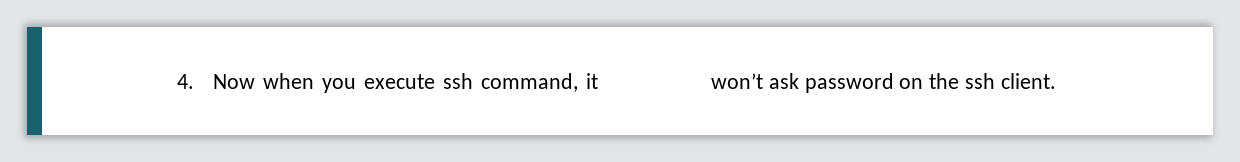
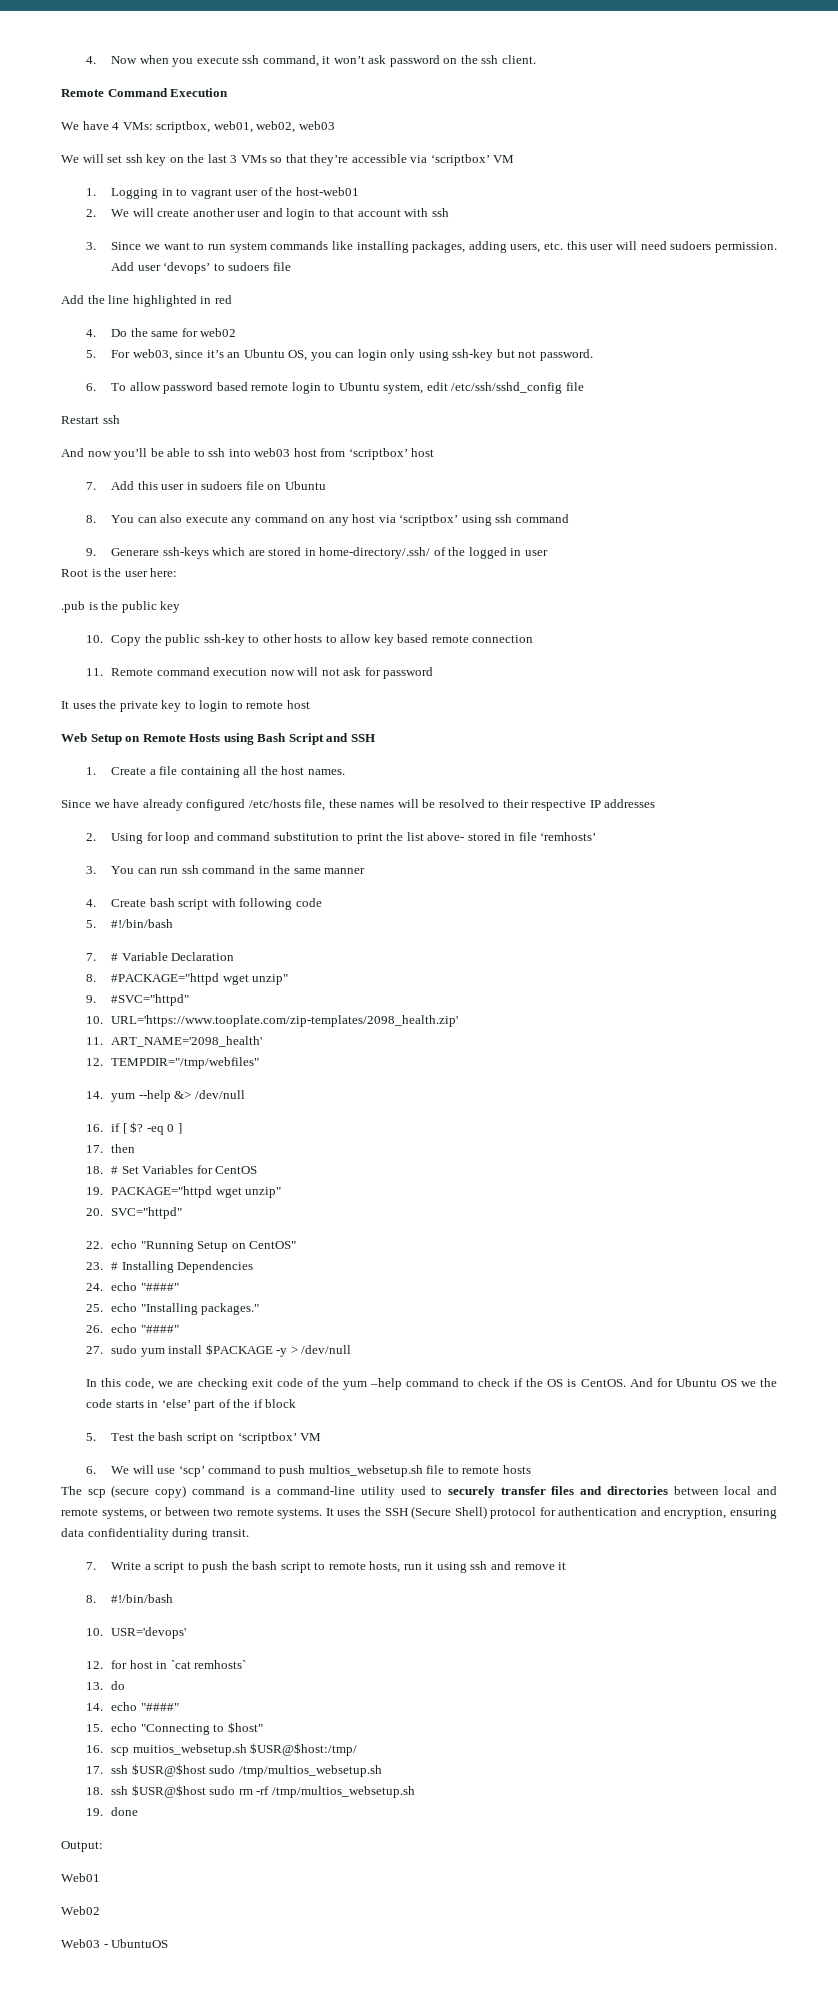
(1056, 81) none -> [61,88,229,97] [61,121,335,133] [61,154,515,166] [86,187,359,199] [86,208,449,220] [86,241,778,253] [111,262,291,274] [61,295,232,307] [86,328,237,337] [86,349,593,361] [86,382,584,394] [61,415,120,424] [61,448,435,460] [86,481,326,490] [86,514,569,526] [86,547,548,559] [61,568,178,577] [61,601,181,613] [86,634,534,646] [86,667,434,679] [61,700,310,712] [61,733,375,745] [86,766,345,778] [61,799,656,811] [86,832,597,844] [86,865,366,874] [86,898,322,910] [86,919,174,928] [86,952,235,961] [86,973,289,985] [86,994,190,1006] [86,1015,459,1027] [86,1036,263,1047] [86,1057,260,1069] [86,1090,245,1102] [86,1122,182,1135] [86,1144,136,1153] [86,1165,258,1174] [86,1186,282,1198] [86,1207,183,1219] [86,1240,297,1252] [86,1261,254,1273] [86,1282,179,1291] [86,1303,260,1315] [86,1324,179,1333] [86,1344,352,1357] [86,1378,777,1390] [86,1399,297,1411] [86,1432,322,1444] [86,1465,531,1477] [61,1485,777,1498] [61,1506,777,1519] [61,1528,249,1540] [86,1561,567,1573] [86,1594,174,1603] [86,1627,187,1639] [86,1660,247,1669] [86,1681,126,1690] [86,1702,179,1711] [86,1722,263,1735] [86,1743,358,1756] [86,1764,382,1777] [86,1785,415,1798] [86,1807,139,1816] [61,1841,103,1852] [61,1873,100,1882] [61,1906,100,1915] [61,1939,169,1948] // Remote Command Execution // We have 4 VMs: scriptbox, web01, web02, web03 // We will set ssh key on the last 3 VMs so that they’re accessible via ‘scriptbox’ VM // 1. Logging in to vagrant user of the host-web01 // 2. We will create another user and login to that account with ssh // 3. Since we want to run system commands like installing packages, adding users, etc. this user will need sudoers permission. Add user ‘devops’ to sudoers file // Add the line highlighted in red // 4. Do the same for web02 // 5. For web03, since it’s an Ubuntu OS, you can login only using ssh-key but not password. // 6. To allow password based remote login to Ubuntu system, edit /etc/ssh/sshd_config file // Restart ssh // And now you’ll be able to ssh into web03 host from ‘scriptbox’ host // 7. Add this user in sudoers file on Ubuntu // 8. You can also execute any command on any host via ‘scriptbox’ using ssh command // 9. Generare ssh-keys which are stored in home-directory/.ssh/ of the logged in user // Root is the user here: // .pub is the public key // 10. Copy the public ssh-key to other hosts to allow key based remote connection // 11. Remote command execution now will not ask for password // It uses the private key to login to remote host // Web Setup on Remote Hosts using Bash Script and SSH // 1. Create a file containing all the host names. // Since we have already configured /etc/hosts file, these names will be resolved to their respective IP addresses // 2. Using for loop and command substitution to print the list above- stored in file ‘remhosts’ // 3. You can run ssh command in the same manner // 4. Create bash script with following code // 5. #!/bin/bash // 7. # Variable Declaration // 8. #PACKAGE="httpd wget unzip" // 9. #SVC="httpd" // 10. URL='https://www.tooplate.com/zip-templates/2098_health.zip' // 11. ART_NAME='2098_health' // 12. TEMPDIR="/tmp/webfiles" // 14. yum --help &> /dev/null // 16. if [ $? -eq 0 ] // 17. then // 18. # Set Variables for CentOS // 19. PACKAGE="httpd wget unzip" // 20. SVC="httpd" // 22. echo "Running Setup on CentOS" // 23. # Installing Dependencies // 24. echo "####" // 25. echo "Installing packages." // 26. echo "####" // 27. sudo yum install $PACKAGE -y > /dev/null // In this code, we are checking exit code of the yum –help command to check if the OS is CentOS. And for Ubuntu OS we the code starts in ‘else’ part of the if block // 5. Test the bash script on ‘scriptbox’ VM // 6. We will use ‘scp’ command to push multios_websetup.sh file to remote hosts // The scp (secure copy) command is a command-line utility used to securely transfer files and directories between local and remote systems, or between two remote systems. It uses the SSH (Secure Shell) protocol for authentication and encryption, ensuring data confidentiality during transit. // 7. Write a script to push the bash script to remote hosts, run it using ssh and remove it // 8. #!/bin/bash // 10. USR='devops' // 12. for host in `cat remhosts` // 13. do // 14. echo "####" // 15. echo "Connecting to $host" // 16. scp muitios_websetup.sh $USR@$host:/tmp/ // 17. ssh $USR@$host sudo /tmp/multios_websetup.sh // 18. ssh $USR@$host sudo rm -rf /tmp/multios_websetup.sh // 19. done // Output: // Web01 // Web02 // Web03 - UbuntuOS

